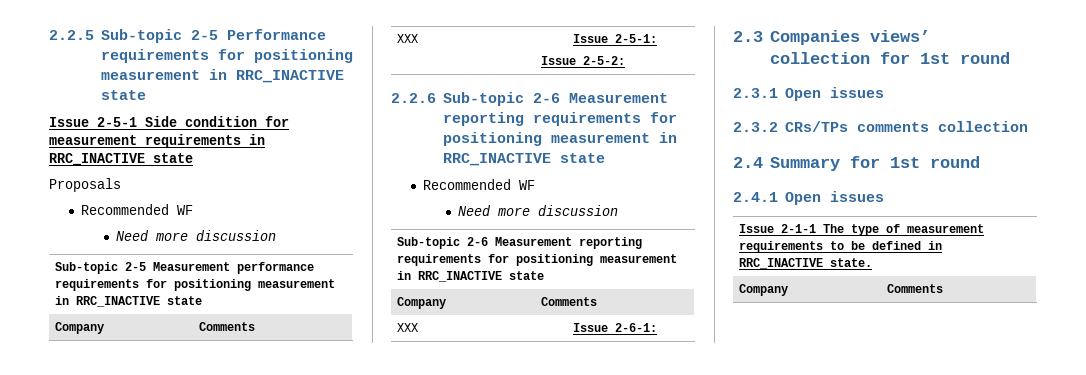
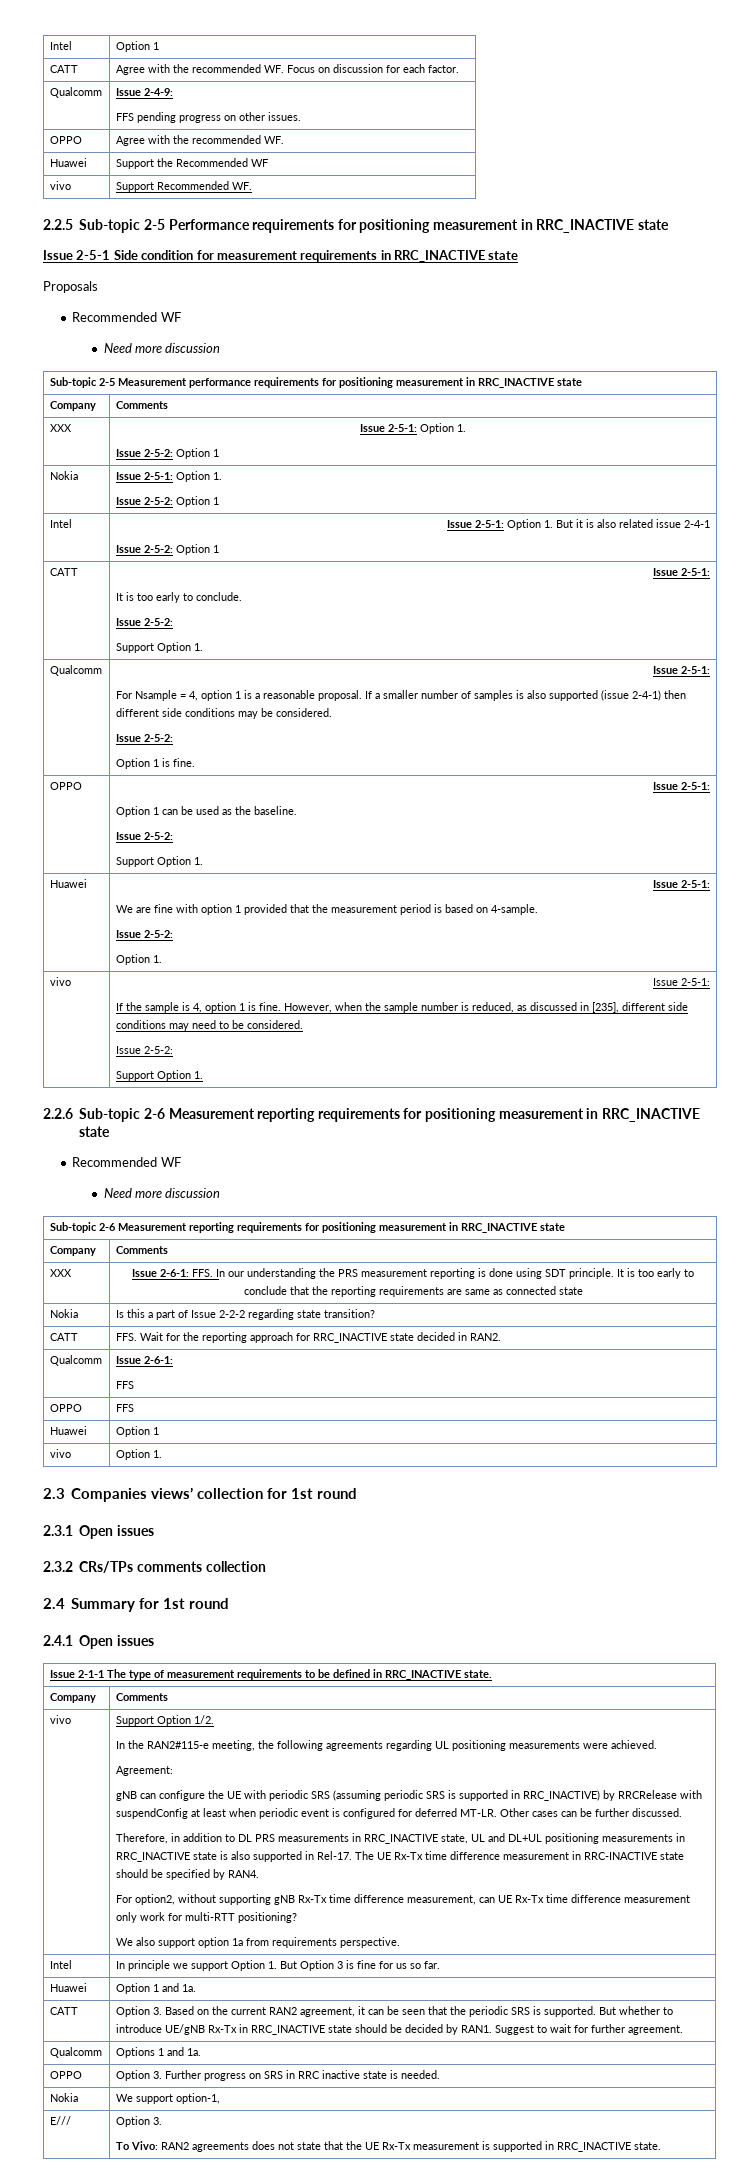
(49, 35) none -> [49,41,72,50] [115,41,159,52] [49,65,78,73] [115,64,459,75] [49,87,102,98] [115,88,173,96] [115,112,301,123] [49,136,82,144] [115,135,284,146] [49,158,87,167] [115,158,268,169] [49,181,71,190] [115,181,252,192] Intel | Option 1 // CATT | Agree with the recommended WF. Focus on discussion for each factor. // Qualcomm | Issue 2-4-9: // FFS pending progress on other issues. // OPPO | Agree with the recommended WF. // Huawei | Support the Recommended WF // vivo | Support Recommended WF. //
[541,56,626,65] // Issue 2-5-2: -> [420,423,466,434] [115,448,219,459] [49,471,78,480] [115,471,222,482] [115,496,219,507] [49,519,72,528] [447,519,711,530] [115,544,219,555] [49,568,78,576] [653,568,711,576] [115,592,242,603] [115,618,173,626] [115,642,203,653] [49,665,102,676] [653,666,711,674] [115,690,686,701] [115,708,332,719] [115,734,173,742] [115,758,195,769] [49,782,82,790] [653,782,711,790] [115,806,297,817] [115,832,173,840] [115,856,203,867] [49,879,87,888] [653,880,711,888] [115,904,538,915] [115,930,173,938] [115,954,162,965] [49,977,71,986] [653,978,711,986] [115,1002,688,1013] [115,1020,303,1031] [115,1046,173,1054] [115,1070,203,1081] Option 1. // Issue 2-5-2: Option 1 // Nokia | Issue 2-5-1: Option 1. // Issue 2-5-2: Option 1 // Intel | Issue 2-5-1: Option 1. But it is also related issue 2-4-1 // Issue 2-5-2: Option 1 // CATT | Issue 2-5-1: // It is too early to conclude. // Issue 2-5-2: // Support Option 1. // Qualcomm | Issue 2-5-1: // For Nsample = 4, option 1 is a reasonable proposal. If a smaller number of samples is also supported (issue 2-4-1) then different side conditions may be considered. // Issue 2-5-2: // Option 1 is fine. // OPPO | Issue 2-5-1: // Option 1 can be used as the baseline. // Issue 2-5-2: // Support Option 1. // Huawei | Issue 2-5-1: // We are fine with option 1 provided that the measurement period is based on 4-sample. // Issue 2-5-2: // Option 1. // vivo | Issue 2-5-1: // If the sample is 4, option 1 is fine. However, when the sample number is reduced, as discussed in [235], different side conditions may need to be considered. // Issue 2-5-2: // Support Option 1.
(657, 327) none -> [192,1268,695,1279] [243,1286,583,1297] [49,1309,78,1318] [115,1309,375,1320] [49,1333,78,1341] [115,1332,501,1343] [49,1355,102,1366] [115,1356,173,1364] [115,1381,134,1389] [49,1404,82,1412] [115,1404,134,1412] [49,1426,87,1435] [115,1426,159,1437] [49,1449,71,1458] [115,1449,162,1460] FFS. In our understanding the PRS measurement reporting is done using SDT principle. It is too early to conclude that the reporting requirements are same as connected state // Nokia | Is this a part of Issue 2-2-2 regarding state transition? // CATT | FFS. Wait for the reporting approach for RRC_INACTIVE state decided in RAN2. // Qualcomm | Issue 2-6-1: // FFS // OPPO | FFS // Huawei | Option 1 // vivo | Option 1.
(944, 288) none -> [49,1715,71,1724] [115,1715,214,1726] [115,1740,657,1751] [115,1766,173,1776] [115,1790,702,1801] [115,1808,682,1819] [115,1833,685,1844] [115,1851,684,1862] [115,1869,259,1880] [115,1894,690,1905] [115,1912,297,1923] [115,1937,400,1948] [49,1960,72,1969] [115,1960,440,1971] [49,1983,87,1992] [115,1983,196,1994] [49,2007,78,2015] [115,2006,673,2017] [115,2024,683,2035] [49,2047,102,2058] [115,2047,201,2058] [49,2071,82,2079] [115,2070,440,2081] [49,2093,78,2102] [115,2093,220,2104] [49,2116,71,2125] [115,2116,162,2127] [115,2141,661,2152] // vivo | Support Option 1/2. // In the RAN2#115-e meeting, the following agreements regarding UL positioning measurements were achieved. // Agreement: // gNB can configure the UE with periodic SRS (assuming periodic SRS is supported in RRC_INACTIVE) by RRCRelease with suspendConfig at least when periodic event is configured for deferred MT-LR. Other cases can be further discussed. // Therefore, in addition to DL PRS measurements in RRC_INACTIVE state, UL and DL+UL positioning measurements in RRC_INACTIVE state is also supported in Rel-17. The UE Rx-Tx time difference measurement in RRC-INACTIVE state should be specified by RAN4. // For option2, without supporting gNB Rx-Tx time difference measurement, can UE Rx-Tx time difference measurement only work for multi-RTT positioning? // We also support option 1a from requirements perspective. // Intel | In principle we support Option 1. But Option 3 is fine for us so far. // Huawei | Option 1 and 1a. // CATT | Option 3. Based on the current RAN2 agreement, it can be seen that the periodic SRS is supported. But whether to introduce UE/gNB Rx-Tx in RRC_INACTIVE state should be decided by RAN1. Suggest to wait for further agreement. // Qualcomm | Options 1 and 1a. // OPPO | Option 3. Further progress on SRS in RRC inactive state is needed. // Nokia | We support option-1, // E/// | Option 3. // To Vivo: RAN2 agreements does not state that the UE Rx-Tx measurement is supported in RRC_INACTIVE state.

